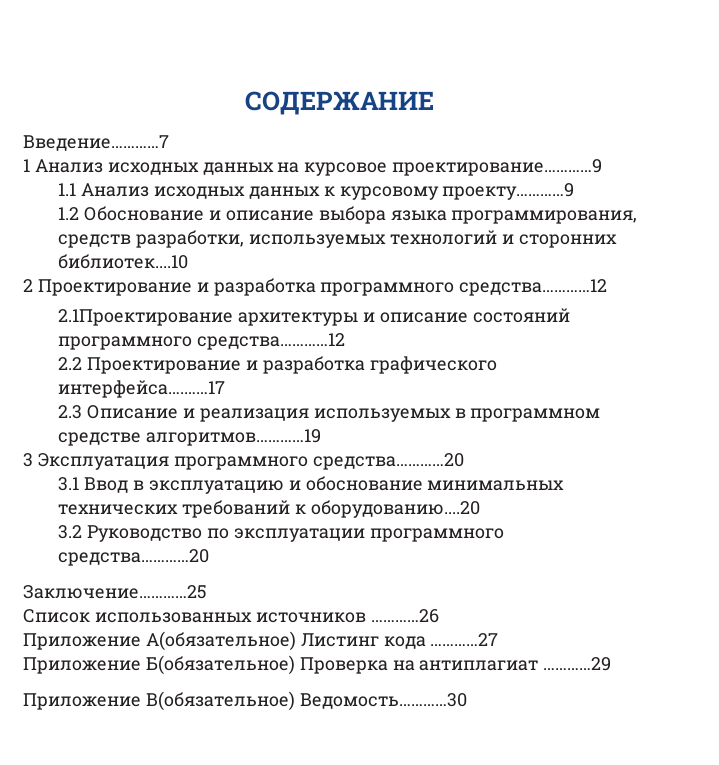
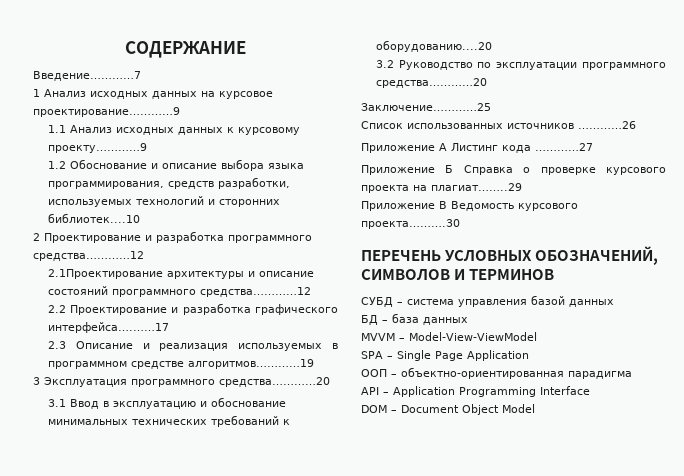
[145,631,296,651] А(обязательное) -> [439,143,447,151] А
[145,655,612,675] [23,691,467,711] Б(обязательное) Проверка на антиплагиат …………29 // Приложение В(обязательное) Ведомость…………30 -> [445,165,666,175] [361,183,522,193] [361,201,578,211] [361,219,460,229] [361,246,659,265] [361,269,555,280] [361,295,614,307] [361,313,468,325] [361,332,537,341] [361,350,529,361] [361,367,632,379] [361,386,590,397] [361,404,535,415] Б Справка о проверке курсового проекта на плагиат……..29 // Приложение В Ведомость курсового проекта……….30 // ПЕРЕЧЕНЬ УСЛОВНЫХ ОБОЗНАЧЕНИЙ, СИМВОЛОВ И ТЕРМИНОВ // СУБД – система управления базой данных // БД – база данных // MVVM – Model-View-ViewModel // SPA – Single Page Application // ООП – объектно-ориентированная парадигма // API – Application Programming Interface // DOM – Document Object Model

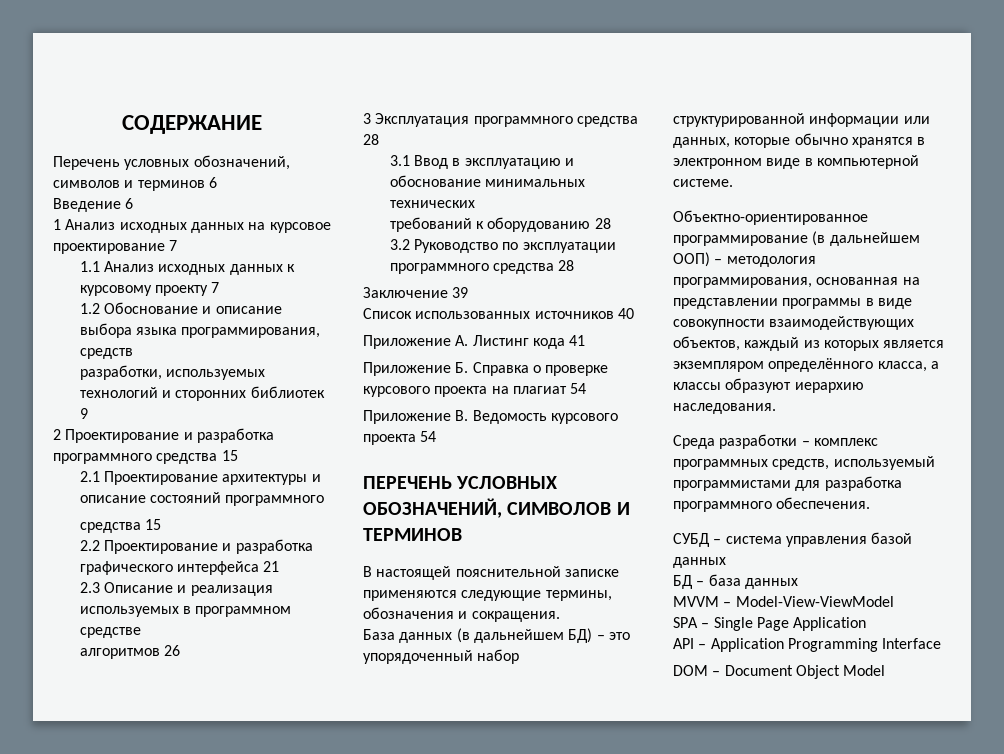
[33,71,141,81] Введение…………7 -> [53,155,290,170] [53,177,217,191] [53,198,134,212] Перечень условных обозначений, символов и терминов 6 // Введение 6
[33,107,180,117] проектирование…………9 -> [53,240,178,254] проектирование 7
[47,143,147,153] проекту…………9 -> [154,282,220,296] проекту 7
(214, 185) none -> (133, 353) //
[47,213,140,223] библиотек....10 -> [250,386,325,398] [79,408,88,419] библиотек 9
[33,251,144,261] [47,269,163,279] средства…………12 // 2.1Проектирование -> [156,450,238,464] [79,471,218,485] средства 15 // 2.1 Проектирование
[199,287,311,297] средства…………12 -> [79,519,161,533] // средства 15
[47,322,169,333] интерфейса….……17 -> [176,561,280,575] интерфейса 21
[187,359,314,369] алгоритмов…………19 -> [79,645,180,659] // алгоритмов 26
[219,377,330,387] средства…………20 -> [576,116,638,127] [363,134,379,145] средства 28
(207, 422) none -> (475, 204) //
[375,40,492,52] оборудованию....20 -> [487,217,611,232] оборудованию 28
[375,78,487,88] [361,103,491,111] средства…………20 // Заключение…………25 -> [492,260,575,274] [363,287,469,298] средства 28 // Заключение 39
[578,121,636,129] [361,143,447,153] …………26 // Приложение А -> [617,308,634,319] [363,335,469,349] 40 // Приложение А.
[535,143,593,151] [361,165,454,175] …………27 // Приложение Б -> [569,335,586,346] [363,362,469,376] 41 // Приложение Б.
[431,183,522,191] [361,201,447,211] плагиат……..29 // Приложение В -> [512,383,587,394] [363,410,469,424] плагиат 54 // Приложение В.
[361,219,460,229] проекта……….30 -> [363,431,437,445] проекта 54
(555, 274) none -> [363,566,619,580] [363,590,612,601] [363,607,560,622] [363,628,630,643] [363,649,520,664] [673,113,930,127] [673,133,926,148] [673,155,919,169] [673,179,733,187] [673,210,868,225] [673,231,920,246] [673,252,816,267] [673,277,920,288] [673,298,912,309] [673,316,915,330] [673,336,945,351] [673,358,939,372] [673,378,864,393] [673,403,776,414] [673,434,878,449] [673,456,935,470] [673,476,902,491] [673,497,871,512] // В настоящей пояснительной записке применяются следующие термины, обозначения и сокращения. // База данных (в дальнейшем БД) – это упорядоченный набор структурированной информации или данных, которые обычно хранятся в электронном виде в компьютерной системе. // Объектно-ориентированное программирование (в дальнейшем ООП) – методология программирования, основанная на представлении программы в виде совокупности взаимодействующих объектов, каждый из которых является экземпляром определённого класса, а классы образуют иерархию наследования. // Среда разработки – комплекс программных средств, используемый программистами для разработка программного обеспечения.
[361,367,632,379] // ООП – объектно-ориентированная парадигма -> (867, 624) none

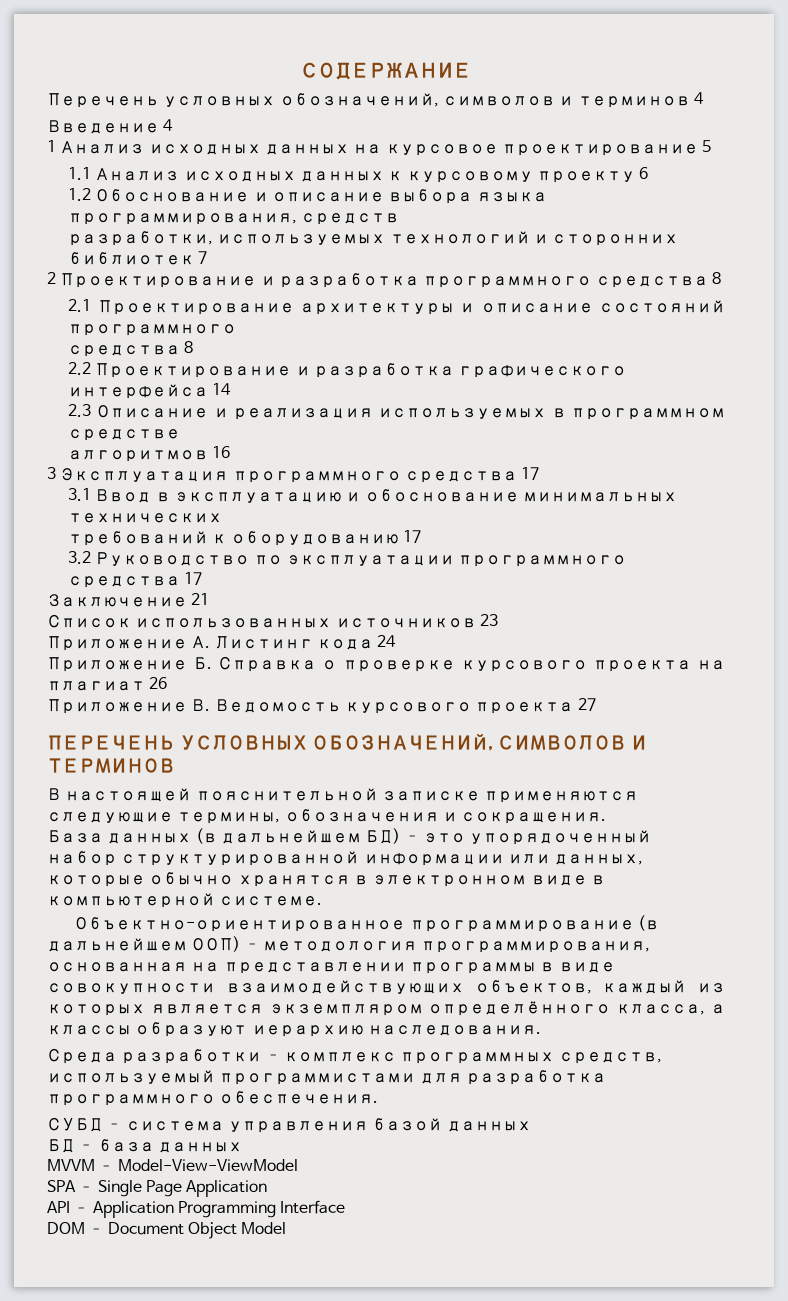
[208,177,217,188] 6 -> [693,92,704,104] 4
[125,198,134,209] 6 -> [163,119,174,131] 4
[169,240,178,251] 7 -> [702,140,712,152] 5
[211,282,220,293] 7 -> [639,167,649,179] 6
[79,408,88,419] 9 -> [198,251,208,264] 7
[221,450,238,461] 15 -> [711,272,721,284] 8
[144,519,161,530] 15 -> [184,341,194,353] 8
[263,561,280,572] 21 -> [212,383,232,395] 14
[163,645,180,656] 26 -> [212,446,231,458] 16
[363,134,379,145] 28 -> [521,467,540,480] 17
[594,218,611,229] 28 -> [403,530,422,543] 17
[558,260,575,271] 28 -> [184,572,203,585] 17
[452,287,469,298] 39 -> [191,593,210,605] 21
[617,308,634,319] 40 -> [479,614,498,626] 23
[569,335,586,346] 41 -> [377,635,397,647] 24
[570,383,587,394] 54 -> [149,677,168,689] 26
[420,431,437,442] 54 -> [577,698,596,711] 27

